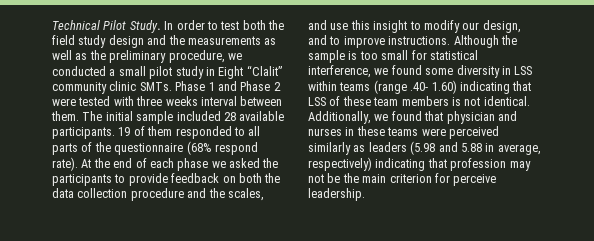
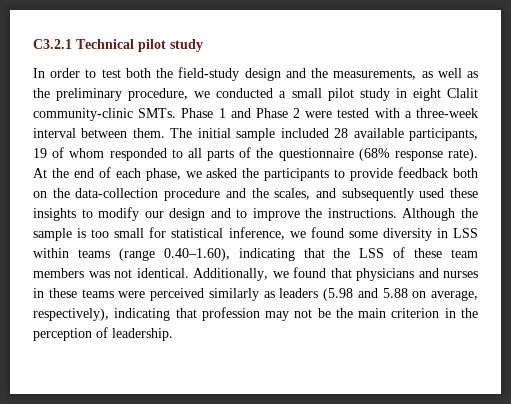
[52,20,161,33] Technical Pilot Study. -> [33,39,203,52] C3.2.1 Technical pilot study //
[52,35,107,48] field study -> [178,67,240,81] field-study
[187,36,261,45] measurements -> [333,69,417,80] measurements,
[218,65,282,79] [52,81,137,94] Eight “Clalit” community clinic -> [412,88,478,101] [33,108,133,121] eight Clalit community-clinic
[136,96,198,106] three weeks -> [404,108,479,118] a three-week
[52,127,115,139] participants. -> [409,128,479,141] participants,
[147,126,173,136] them -> [69,148,105,158] whom
[214,142,258,155] respond -> [394,151,443,161] response
[177,158,209,171] phase -> [145,168,181,181] phase,
[222,173,281,183] [52,188,128,198] on both the data collection -> [452,168,478,178] [33,188,159,198] both on the data-collection
[330,20,408,33] use this insight -> [341,188,478,201] [33,208,76,221] subsequently used these insights
[482,20,521,33] design, -> [169,208,206,221] design
(385, 42) none -> [305,208,323,218] the
[308,65,371,78] interference, -> [228,227,285,240] inference,
[410,80,532,94] .40- 1.60) indicating that -> [163,248,351,261] 0.40–1.60), indicating that the
[451,97,461,106] is -> [88,271,110,278] was
[446,111,495,124] physician -> [356,268,414,281] physicians
[485,143,541,155] [308,157,372,171] in average, respectively) -> [412,290,478,301] [33,308,109,321] on average, respectively),
[434,173,497,186] for perceive -> [444,308,478,318] [33,327,108,341] in the perception of

